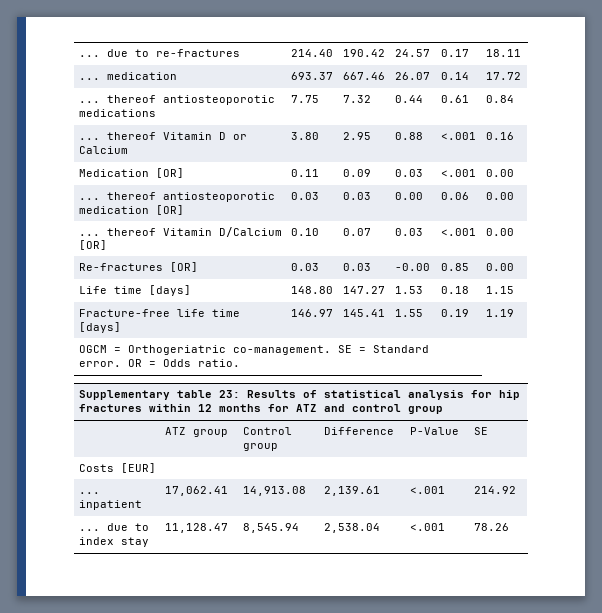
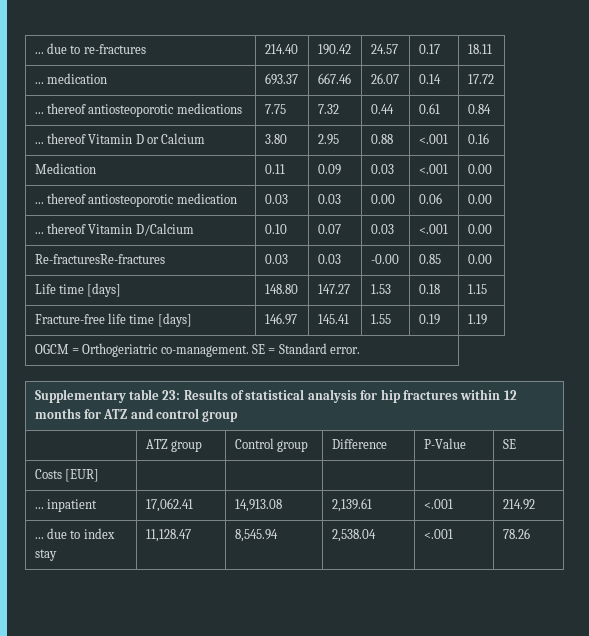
[155,168,184,178] [OR] -> (96, 168) none
[155,205,184,215] [OR] -> (237, 198) none
[78,240,107,250] [OR] -> (194, 229) none
[78,262,198,272] Re-fractures [OR] -> [34,254,165,264] Re-fracturesRe-fractures
[127,359,240,367] OR = Odds ratio. -> (361, 350) none

